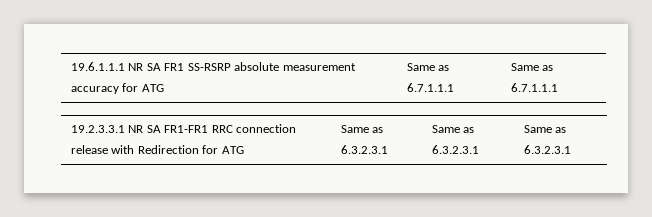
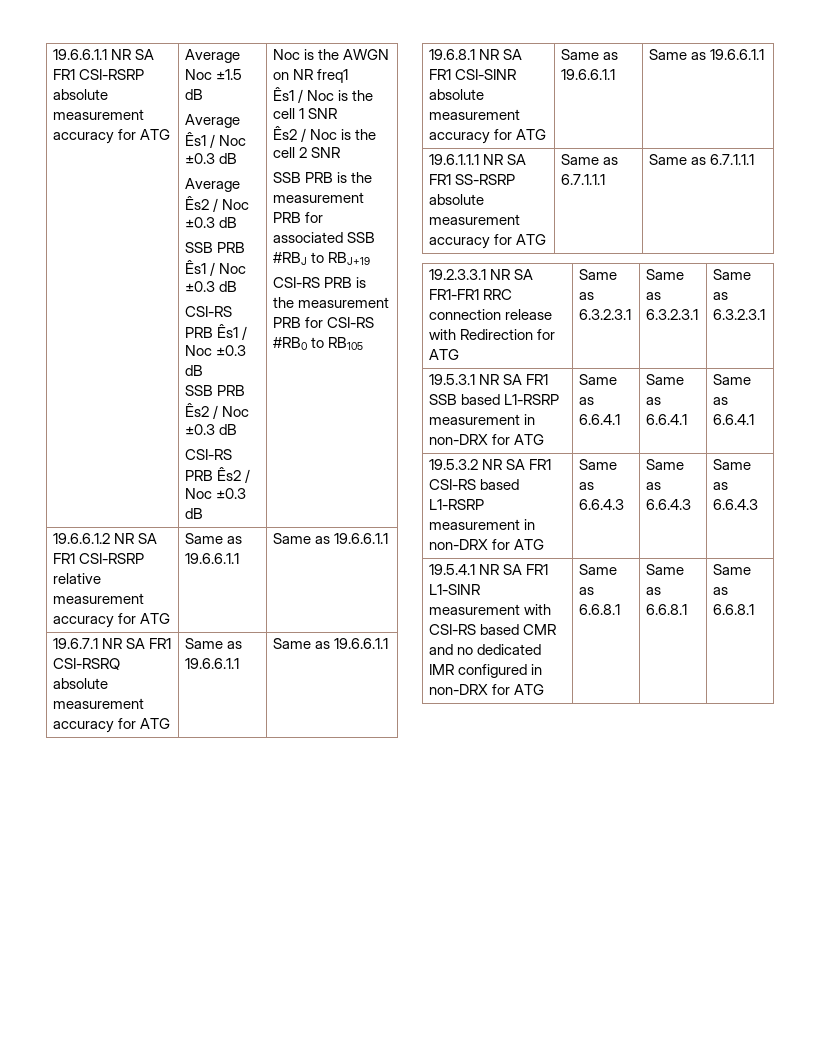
(70, 66) none -> [52,49,155,60] [52,69,144,80] [52,89,108,100] [52,109,144,120] [52,129,171,144] [184,49,240,63] [184,69,242,80] [184,89,203,100] [184,114,240,128] [184,132,247,148] [184,153,237,164] [184,178,240,192] [184,196,250,212] [184,217,237,228] [184,242,245,253] [184,260,247,276] [184,281,237,292] [184,306,232,317] [184,324,248,340] [184,345,246,356] [184,365,203,376] [184,385,245,396] [184,403,250,419] [184,424,237,435] [184,449,232,460] [184,467,251,483] [184,488,246,499] [184,508,203,519] [272,49,390,60] [272,69,349,83] [272,87,374,103] [272,108,338,119] [272,126,377,142] [272,147,341,158] [272,172,373,183] [272,192,364,203] [272,212,323,223] [272,232,375,243] [272,252,371,265] [272,277,367,288] [272,297,389,308] [272,317,375,328] [272,337,364,350] [52,533,158,544] [52,553,144,564] [52,573,101,584] [52,593,144,604] [52,613,171,628] [184,533,242,544] [184,553,239,564] [272,533,389,544] [52,638,172,649] [52,658,120,670] [52,678,108,689] [52,698,144,709] [52,718,171,733] [184,638,242,649] [184,658,239,669] [272,638,389,649] [428,49,523,60] [428,69,516,80] [428,89,484,100] [428,109,520,120] [428,129,547,144] [560,49,618,60] [560,69,615,80] [648,49,765,60] 19.6.6.1.1 NR SA FR1 CSI-RSRP absolute measurement accuracy for ATG | Average Noc ±1.5 dB // Average Ês1 / Noc ±0.3 dB // Average Ês2 / Noc ±0.3 dB // SSB PRB Ês1 / Noc ±0.3 dB // CSI-RS PRB Ês1 / Noc ±0.3 dB // SSB PRB Ês2 / Noc ±0.3 dB // CSI-RS PRB Ês2 / Noc ±0.3 dB | Noc is the AWGN on NR freq1 // Ês1 / Noc is the cell 1 SNR // Ês2 / Noc is the cell 2 SNR // SSB PRB is the measurement PRB for associated SSB #RBJ to RBJ+19 // CSI-RS PRB is the measurement PRB for CSI-RS #RB0 to RB105 // 19.6.6.1.2 NR SA FR1 CSI-RSRP relative measurement accuracy for ATG | Same as 19.6.6.1.1 | Same as 19.6.6.1.1 // 19.6.7.1 NR SA FR1 CSI-RSRQ absolute measurement accuracy for ATG | Same as 19.6.6.1.1 | Same as 19.6.6.1.1 // 19.6.8.1 NR SA FR1 CSI-SINR absolute measurement accuracy for ATG | Same as 19.6.6.1.1 | Same as 19.6.6.1.1 //
(571, 149) none -> [428,374,549,385] [428,394,560,405] [428,414,535,425] [428,434,545,445] [578,374,617,385] [578,397,594,405] [578,414,620,425] [645,374,684,385] [645,397,661,405] [645,414,687,425] [712,374,751,385] [712,397,728,405] [712,414,754,425] [428,459,552,470] [428,479,519,490] [428,499,484,510] [428,519,535,530] [428,539,545,550] [578,459,617,470] [578,482,594,490] [578,499,624,510] [645,459,684,470] [645,482,661,490] [645,499,691,510] [712,459,751,470] [712,482,728,490] [712,499,758,510] [428,564,549,575] [428,584,480,595] [428,604,551,615] [428,624,557,635] [428,644,542,655] [428,664,543,678] [428,684,545,695] [578,564,617,575] [578,587,594,595] [578,604,620,615] [645,564,684,575] [645,587,661,595] [645,604,687,615] [712,564,751,575] [712,587,728,595] [712,604,754,615] // 19.5.3.1 NR SA FR1 SSB based L1-RSRP measurement in non-DRX for ATG | Same as 6.6.4.1 | Same as 6.6.4.1 | Same as 6.6.4.1 // 19.5.3.2 NR SA FR1 CSI-RS based L1-RSRP measurement in non-DRX for ATG | Same as 6.6.4.3 | Same as 6.6.4.3 | Same as 6.6.4.3 // 19.5.4.1 NR SA FR1 L1-SINR measurement with CSI-RS based CMR and no dedicated IMR configured in non-DRX for ATG | Same as 6.6.8.1 | Same as 6.6.8.1 | Same as 6.6.8.1

